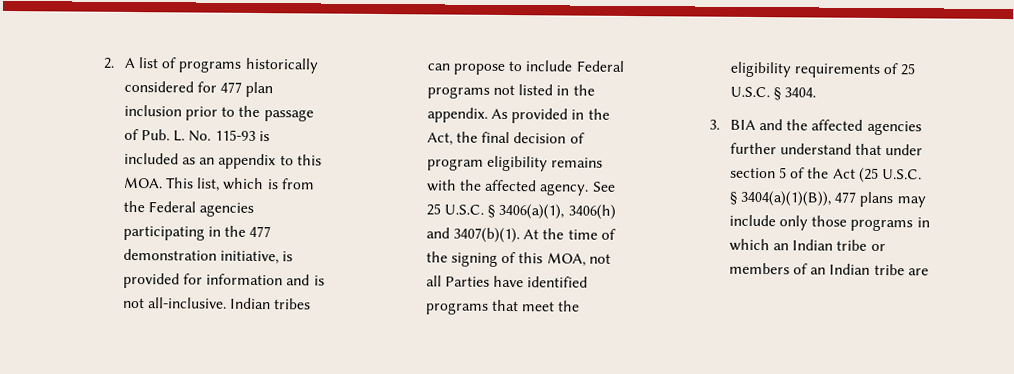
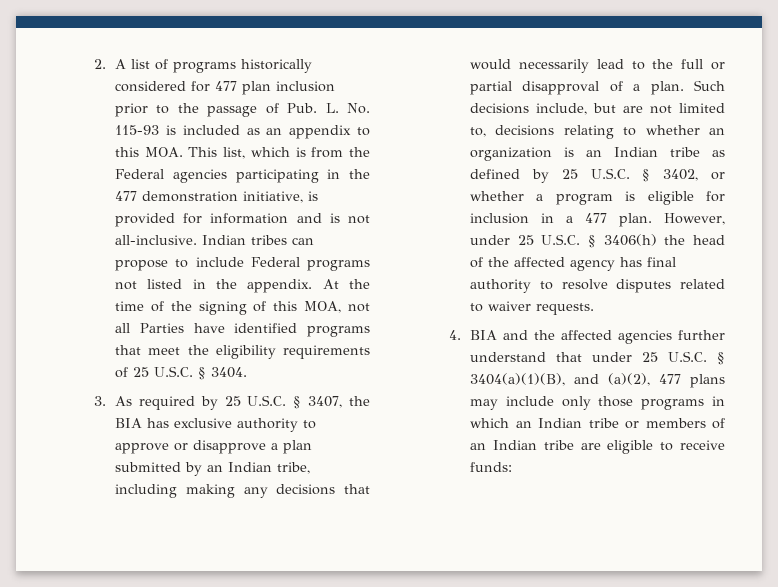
[491,108,610,124] [426,131,585,146] [426,155,604,172] [425,179,616,196] [425,203,616,220] [425,227,521,244] As provided in the Act, the final decision of program eligibility remains with the affected agency. See 25 U.S.C. § 3406(a)(1), 3406(h) and 3407(b)(1). -> (313, 286) none
(720, 124) none -> [114,395,371,410] [114,418,316,432] [114,440,312,454] [114,462,310,476] [114,484,371,498] [469,59,725,73] [469,80,725,95] [469,103,725,115] [469,125,725,139] [469,147,725,161] [469,168,725,183] [469,191,725,205] [469,213,725,227] [469,234,725,248] [469,257,676,271] [469,279,725,293] [469,301,594,315] [449,330,462,340] As required by 25 U.S.C. § 3407, the BIA has exclusive authority to approve or disapprove a plan submitted by an Indian tribe, including making any decisions that would necessarily lead to the full or partial disapproval of a plan. Such decisions include, but are not limited to, decisions relating to whether an organization is an Indian tribe as defined by 25 U.S.C. § 3402, or whether a program is eligible for inclusion in a 477 plan. However, under 25 U.S.C. § 3406(h) the head of the affected agency has final authority to resolve disputes related to waiver requests. // 4.
[729,167,922,183] [728,190,832,207] section 5 of the Act (25 U.S.C. § 3404(a)(1)(B)), -> [641,351,725,365] [469,373,650,386] 25 U.S.C. § 3404(a)(1)(B), and (a)(2),
(929, 272) none -> [607,440,725,454] [469,462,512,472] eligible to receive funds:

